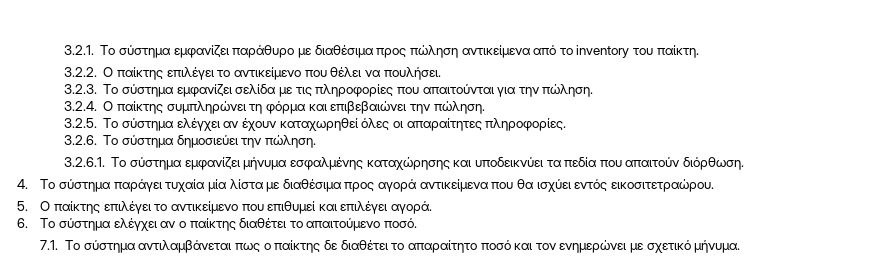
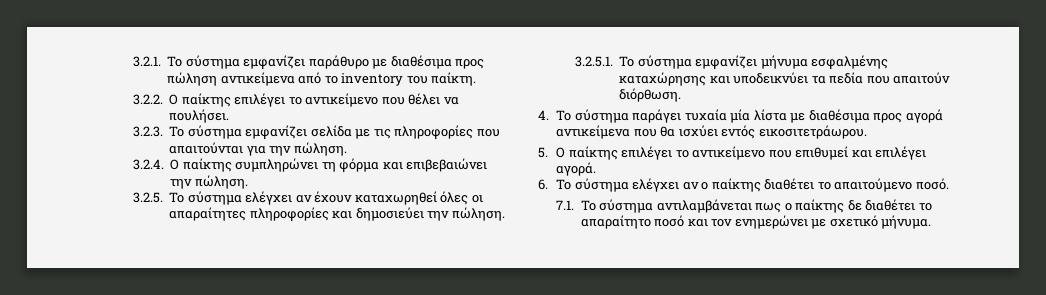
[485,118,567,131] [63,135,175,148] πληροφορίες. // 3.2.6. Το σύστημα -> [249,207,353,222] πληροφορίες και
[63,157,105,167] 3.2.6.1. -> [574,56,613,67] 3.2.5.1.
[610,179,714,192] εικοσιτετραώρου. -> [758,125,867,139] εικοσιτετράωρου.

